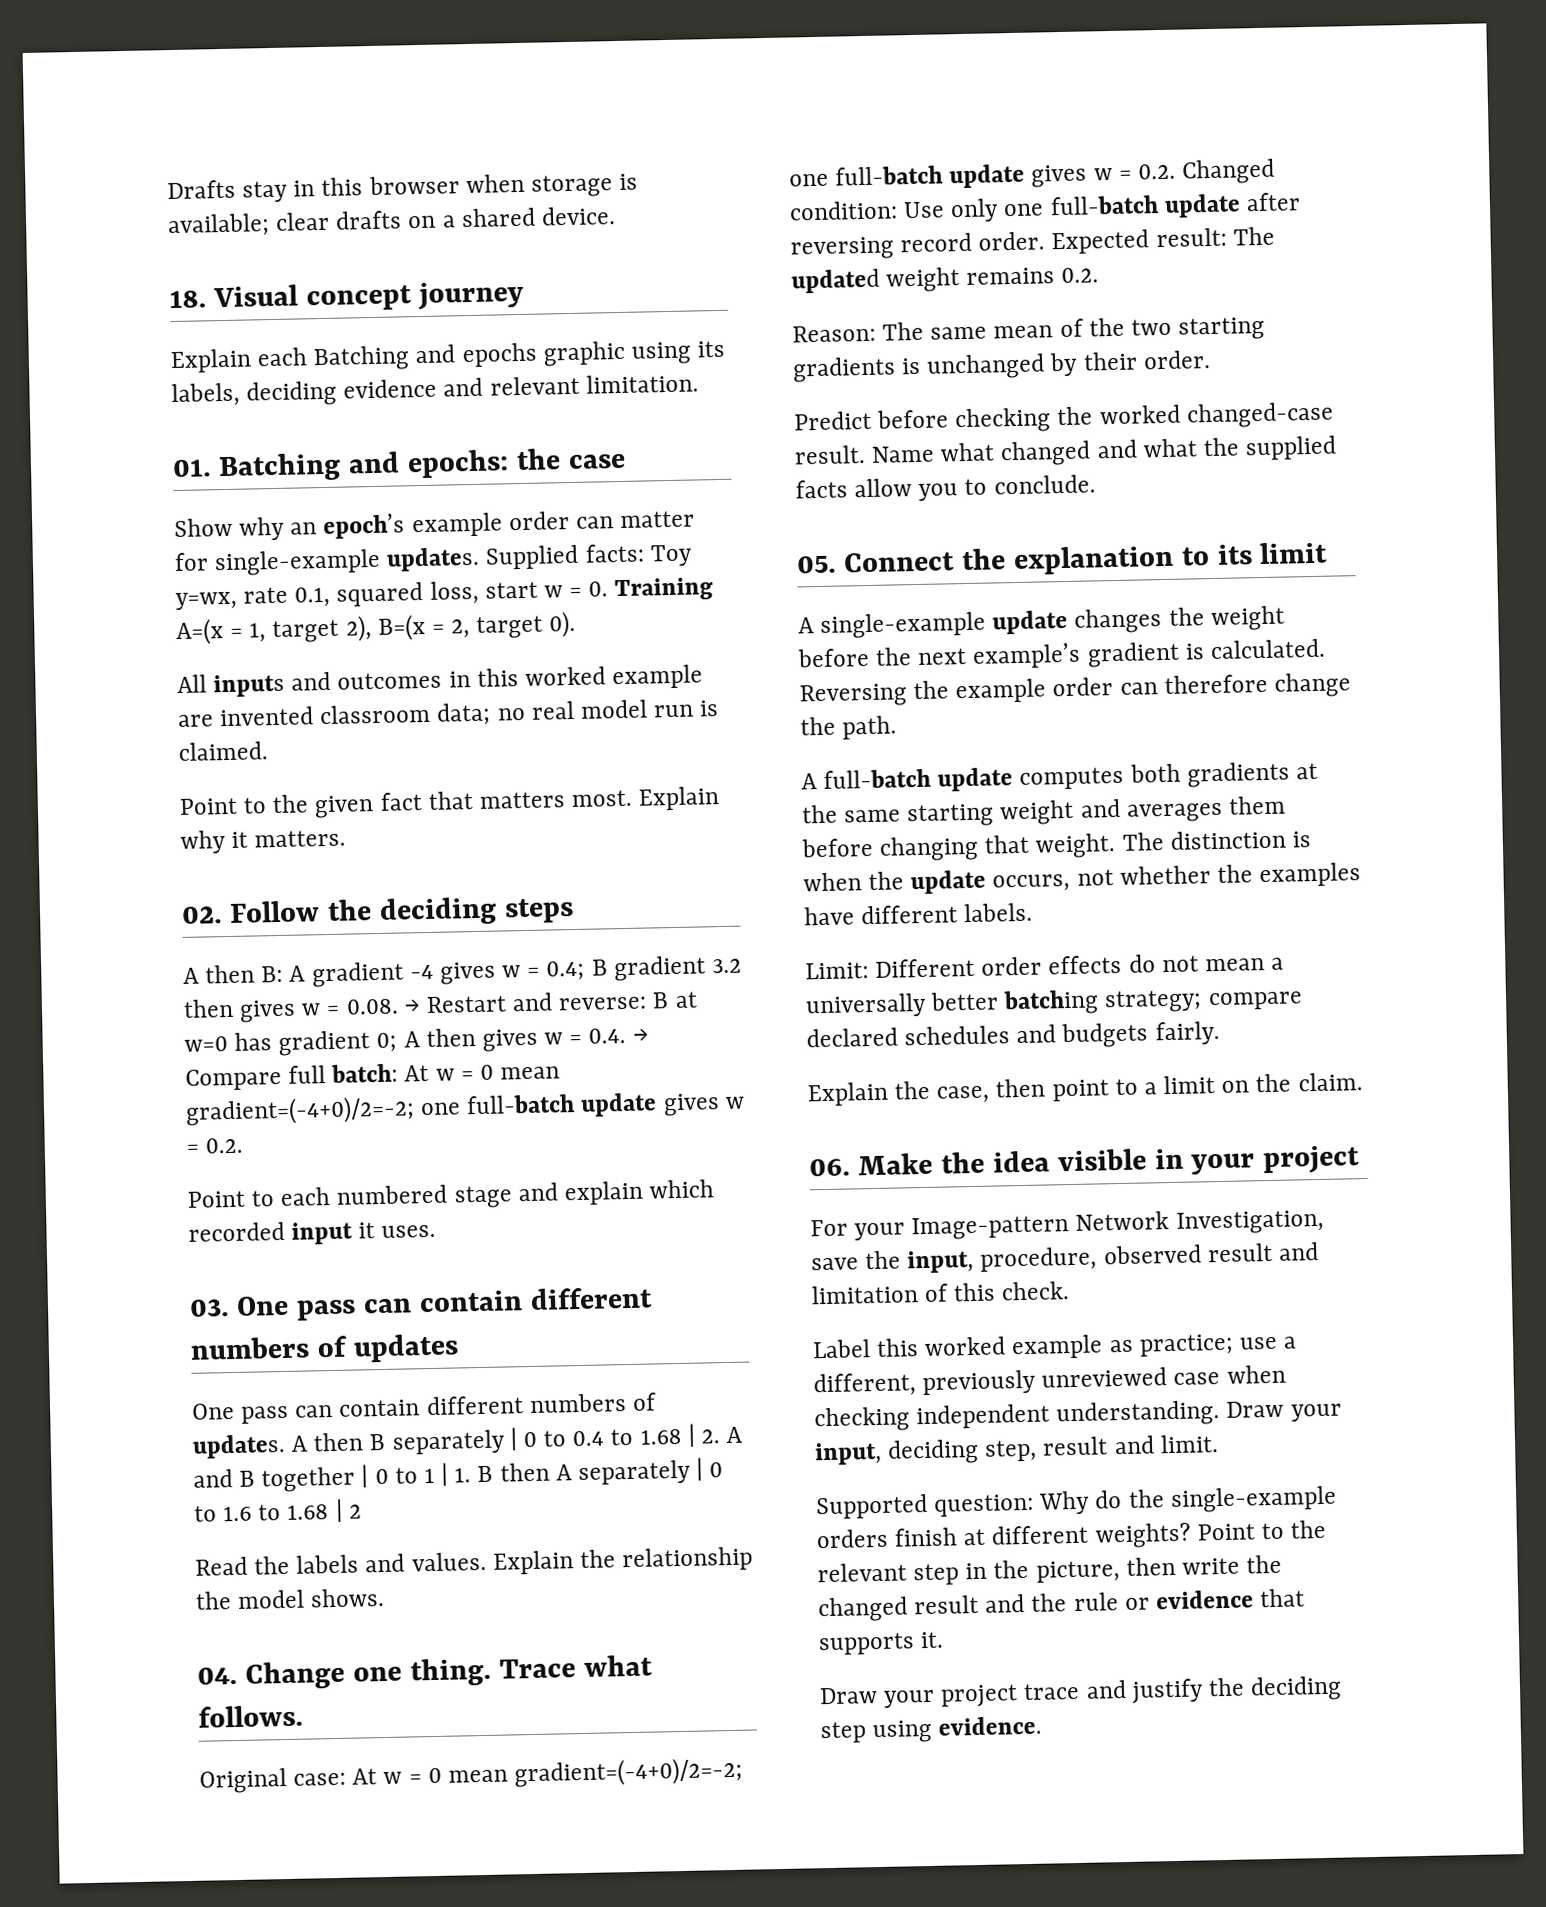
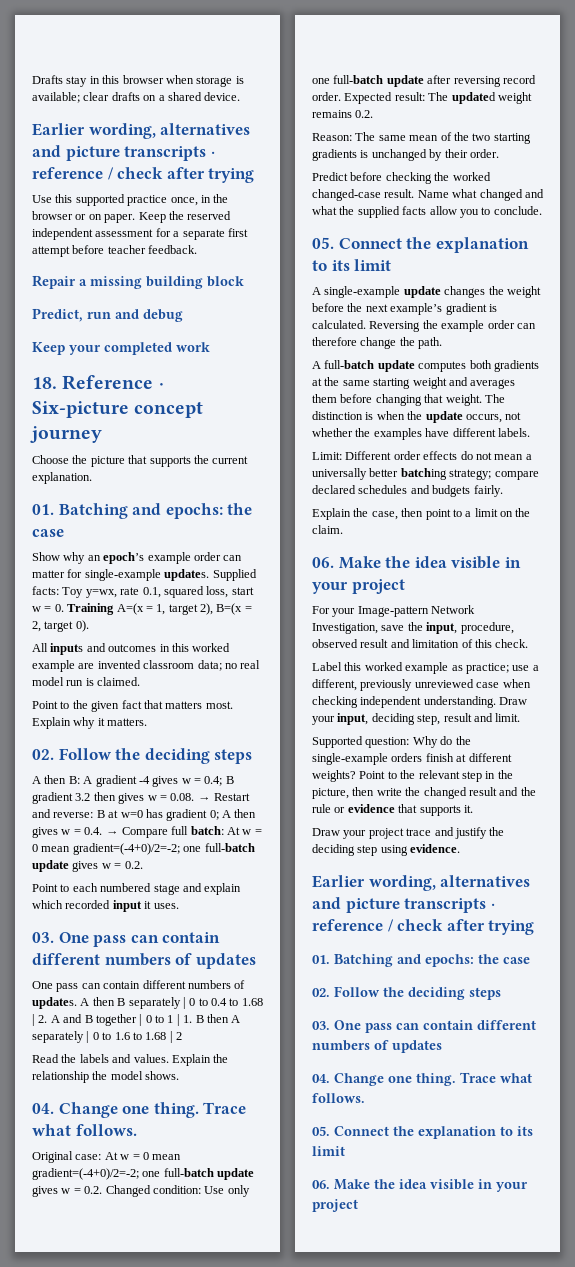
[169,280,524,312] [170,340,726,374] [171,373,699,408] 18. Visual concept journey // Explain each Batching and epochs graphic using its labels, deciding evidence and relevant limitation. -> [32,123,251,139] [32,145,215,161] [32,167,255,183] [32,194,229,206] [32,211,232,223] [32,228,248,240] [32,245,198,257] [32,275,244,289] [32,308,183,322] [32,342,210,355] [32,375,164,390] [32,401,204,418] [30,426,102,443] [32,455,249,467] [32,472,92,484] Earlier wording, alternatives and picture transcripts · reference / check after trying // Use this supported practice once, in the browser or on paper. Keep the reserved independent assessment for a separate first attempt before teacher feedback. // Repair a missing building block // Predict, run and debug // Keep your completed work // 18. Reference · Six-picture concept journey // Choose the picture that supports the current explanation.
(1043, 1725) none -> [312,875,531,891] [312,897,495,913] [312,919,535,935] [312,954,530,967] [312,986,501,1000] [312,1020,536,1033] [312,1040,442,1053] [312,1072,532,1086] [312,1093,365,1103] [312,1126,533,1139] [312,1146,345,1156] [312,1179,528,1192] [312,1199,358,1212] // Earlier wording, alternatives and picture transcripts · reference / check after trying // 01. Batching and epochs: the case // 02. Follow the deciding steps // 03. One pass can contain different numbers of updates // 04. Change one thing. Trace what follows. // 05. Connect the explanation to its limit // 06. Make the idea visible in your project

